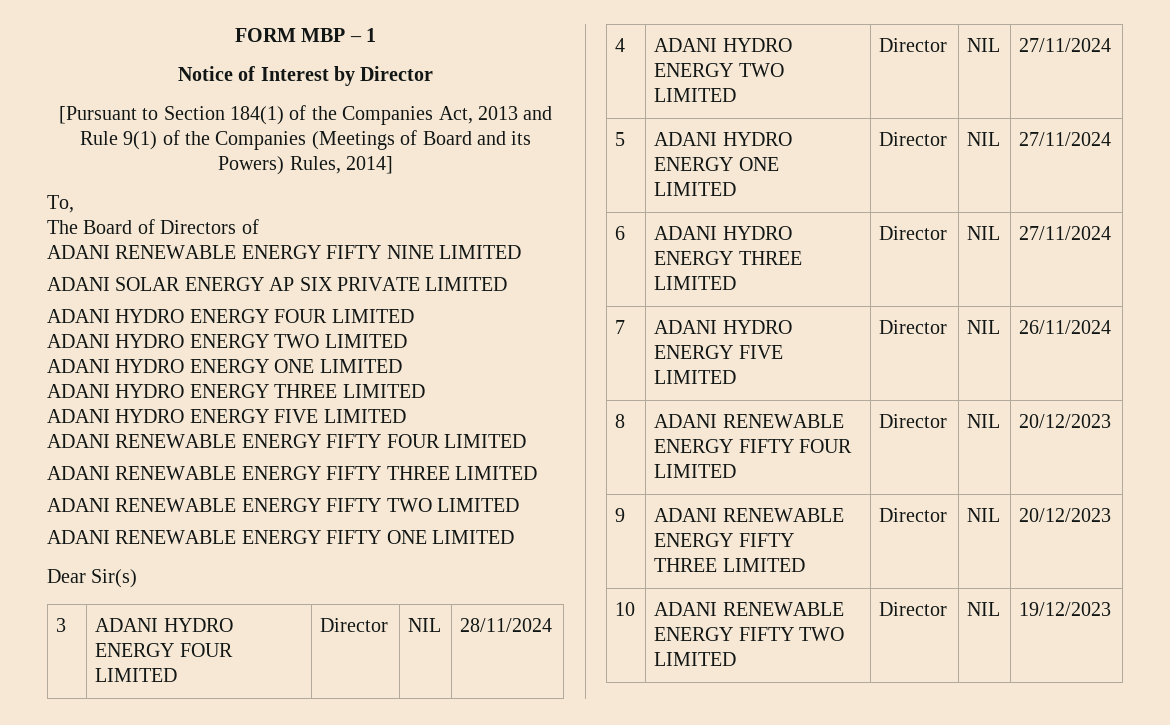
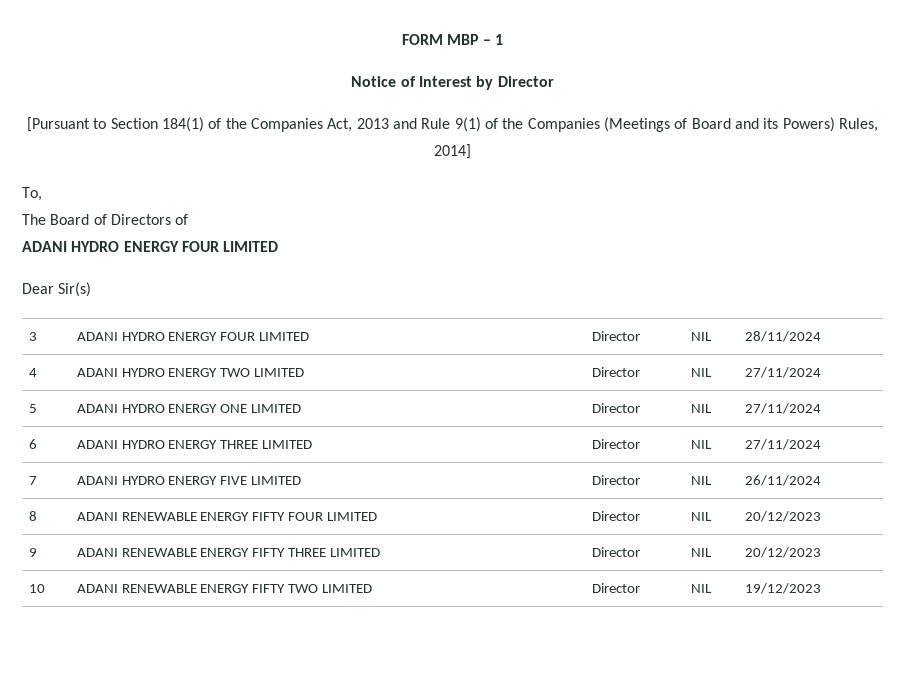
[47,245,521,259] [47,277,508,291] [47,309,414,323] [47,334,407,348] [47,359,402,373] [47,384,425,398] [47,409,406,423] [47,434,526,448] [47,466,537,480] [47,498,519,512] [47,530,514,544] // ADANI RENEWABLE ENERGY FIFTY NINE LIMITED // ADANI SOLAR ENERGY AP SIX PRIVATE LIMITED // ADANI HYDRO ENERGY FOUR LIMITED // ADANI HYDRO ENERGY TWO LIMITED // ADANI HYDRO ENERGY ONE LIMITED // ADANI HYDRO ENERGY THREE LIMITED // ADANI HYDRO ENERGY FIVE LIMITED // ADANI RENEWABLE ENERGY FIFTY FOUR LIMITED // ADANI RENEWABLE ENERGY FIFTY THREE LIMITED // ADANI RENEWABLE ENERGY FIFTY TWO LIMITED // ADANI RENEWABLE ENERGY FIFTY ONE LIMITED -> [22,241,279,252] // ADANI HYDRO ENERGY FOUR LIMITED

